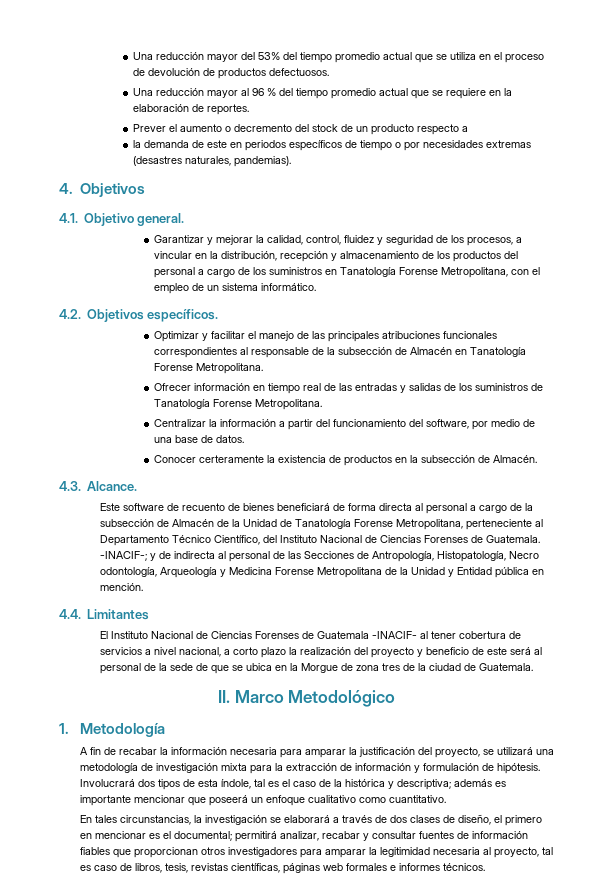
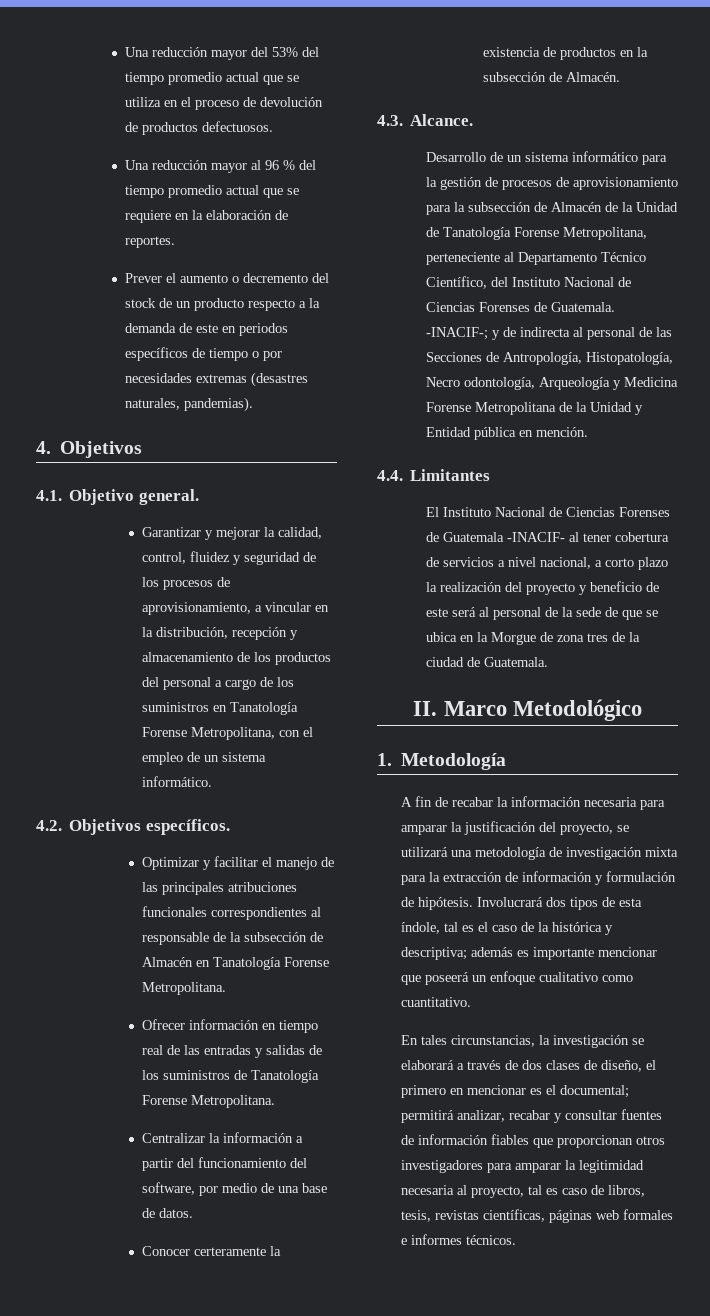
(469, 129) // -> (306, 304) none
[466,237,513,246] procesos, -> [163,577,231,590] [142,602,252,615] procesos de aprovisionamiento,
[100,503,523,514] Este software de recuento de bienes beneficiará de forma directa al personal a cargo de -> [425,151,667,165] [425,177,678,190] [425,205,451,215] Desarrollo de un sistema informático para la gestión de procesos de aprovisionamiento para

